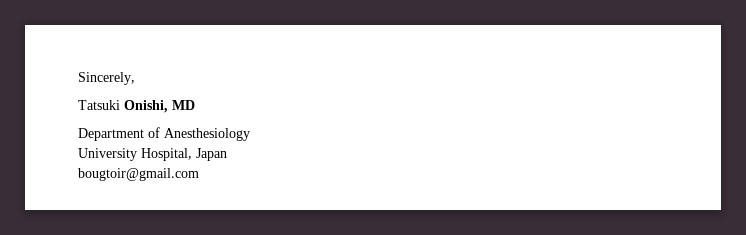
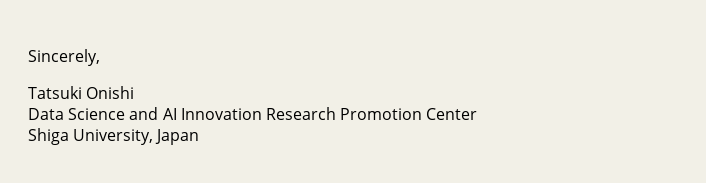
[124,100,195,113] [78,127,250,141] [78,148,192,161] Onishi, MD // Department of Anesthesiology // University Hospital, -> [86,86,135,99] [28,107,478,120] [28,128,154,145] Onishi // Data Science and AI Innovation Research Promotion Center // Shiga University,
[78,168,199,181] // bougtoir@gmail.com -> (200, 137) none

